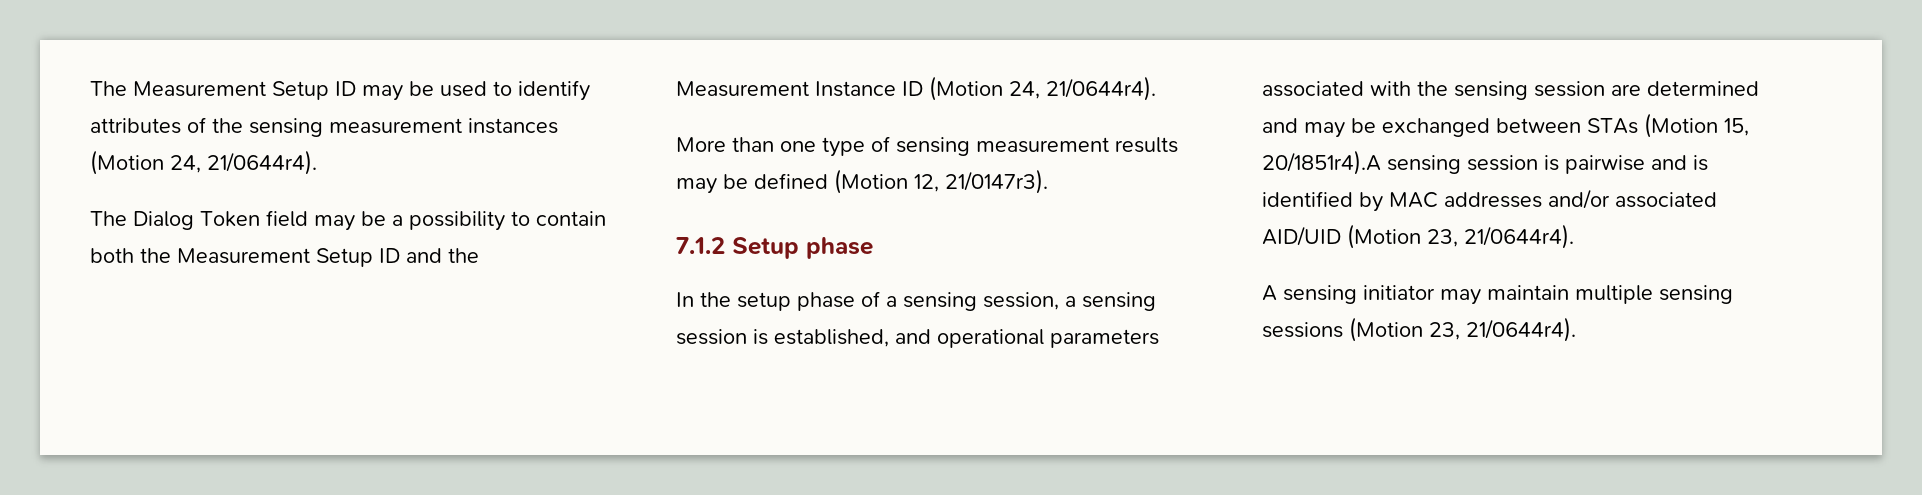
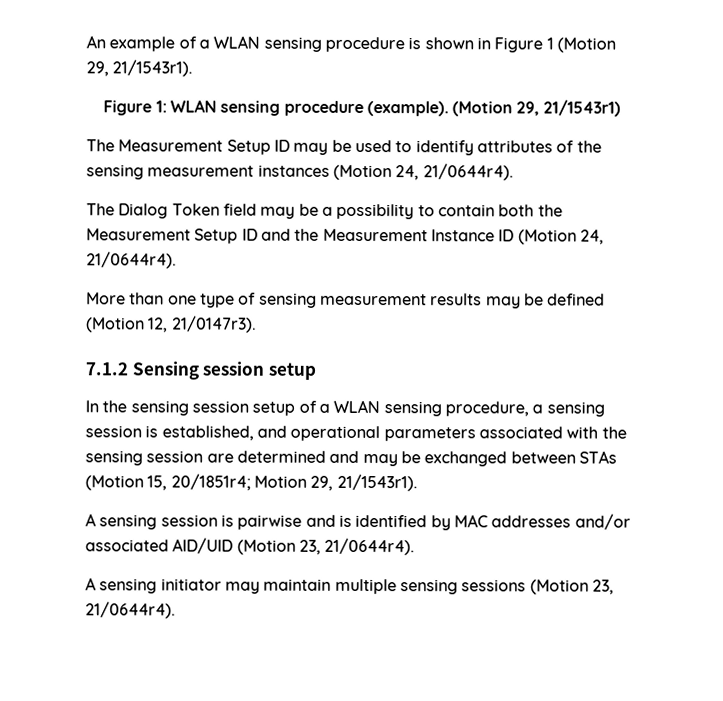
(90, 88) none -> [86,35,616,53] [86,59,194,77] [103,99,621,117] An example of a WLAN sensing procedure is shown in Figure 1 (Motion 29, 21/1543r1). // Figure 1: WLAN sensing procedure (example). (Motion 29, 21/1543r1) //
[732,237,873,259] Setup phase -> [131,361,316,380] Sensing session setup
[737,291,1059,311] setup phase of a sensing session, -> [130,399,529,417] sensing session setup of a WLAN sensing procedure,
[1262,150,1381,175] 20/1851r4).A -> [170,473,418,492] [85,513,96,527] 20/1851r4; Motion 29, 21/1543r1). // A

